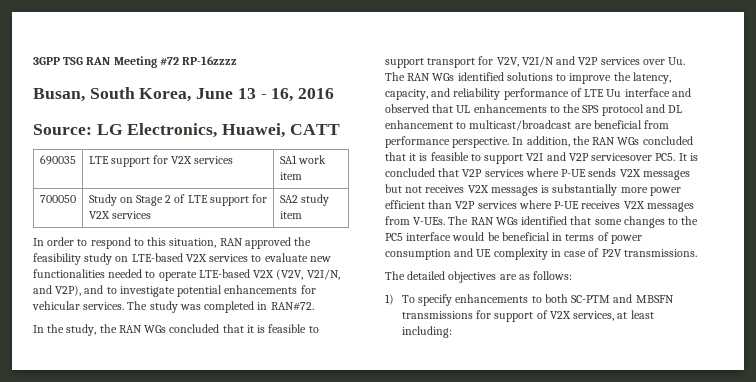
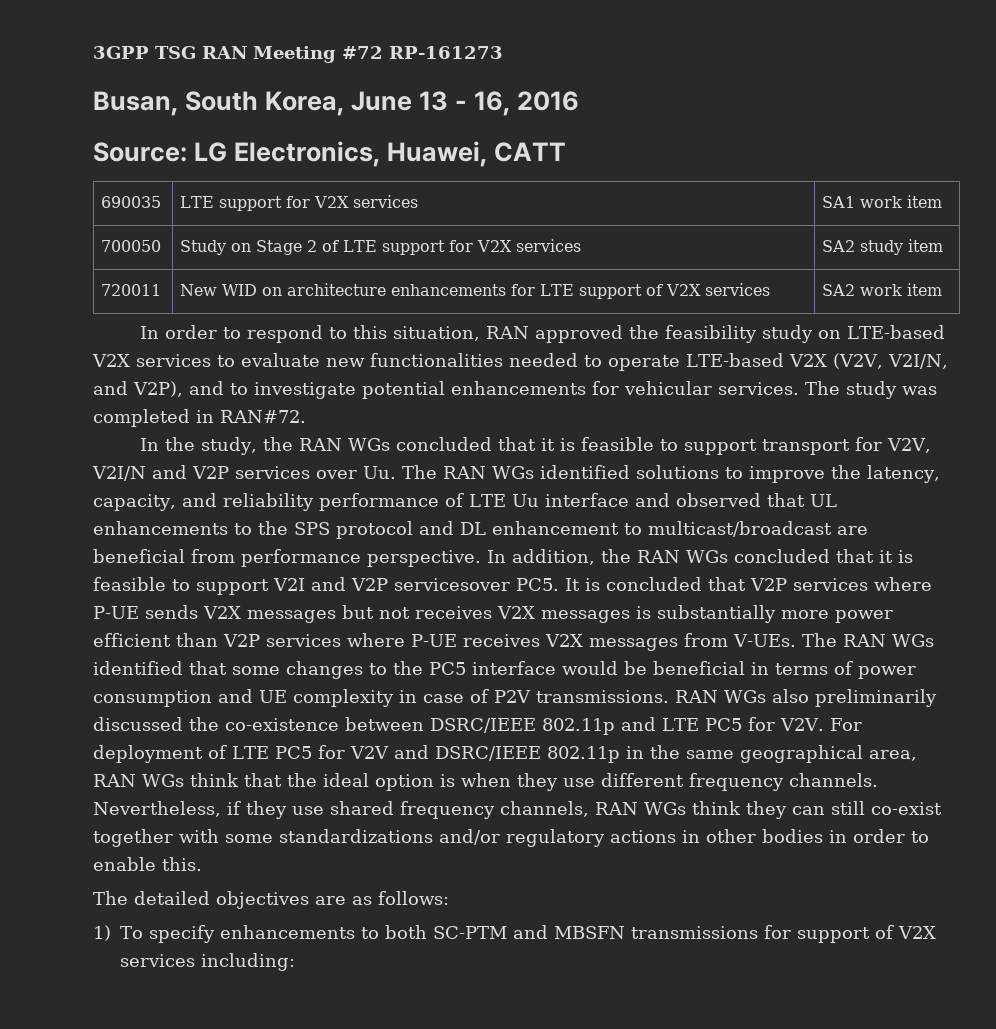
[182,56,238,65] RP-16zzzz -> [389,46,503,59] RP-161273
(302, 215) none -> [100,284,161,296] [179,283,770,299] [821,283,942,296] // 720011 | New WID on architecture enhancements for LTE support of V2X services | SA2 work item
(697, 253) none -> [675,689,937,707] [93,717,862,735] [93,745,917,763] [93,773,878,791] [93,801,942,819] [93,829,929,847] [93,857,202,871] RAN WGs also preliminarily discussed the co-existence between DSRC/IEEE 802.11p and LTE PC5 for V2V. For deployment of LTE PC5 for V2V and DSRC/IEEE 802.11p in the same geographical area, RAN WGs think that the ideal option is when they use different frequency channels. Nevertheless, if they use shared frequency channels, RAN WGs think they can still co-exist together with some standardizations and/or regulatory actions in other bodies in order to enable this.
[573,310,654,321] services, at least -> [120,954,195,967] services

